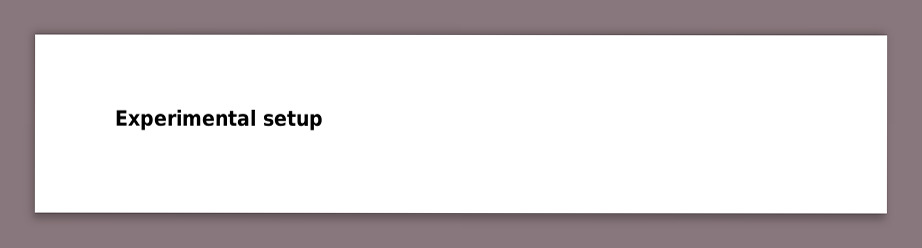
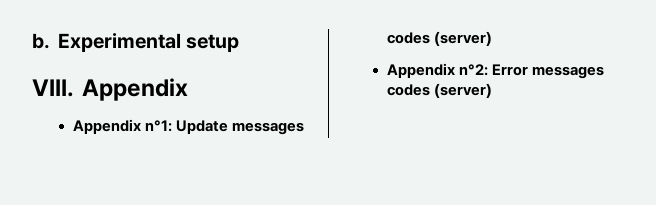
(114, 120) none -> [32,33,50,49] b.
(324, 120) none -> [32,78,188,101] [72,119,305,135] [386,31,492,46] [386,63,605,79] [386,83,492,98] // VIII. Appendix // Appendix n°1: Update messages codes (server) // Appendix n°2: Error messages codes (server)

